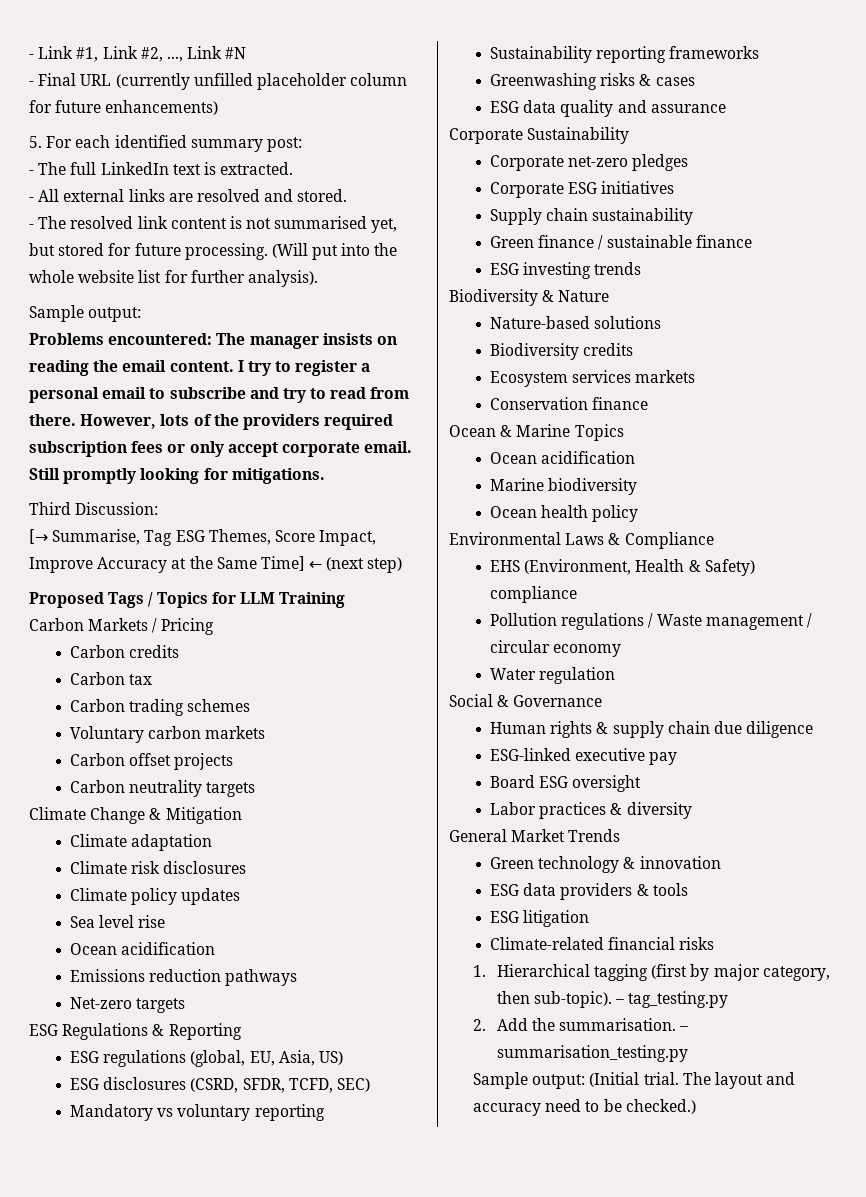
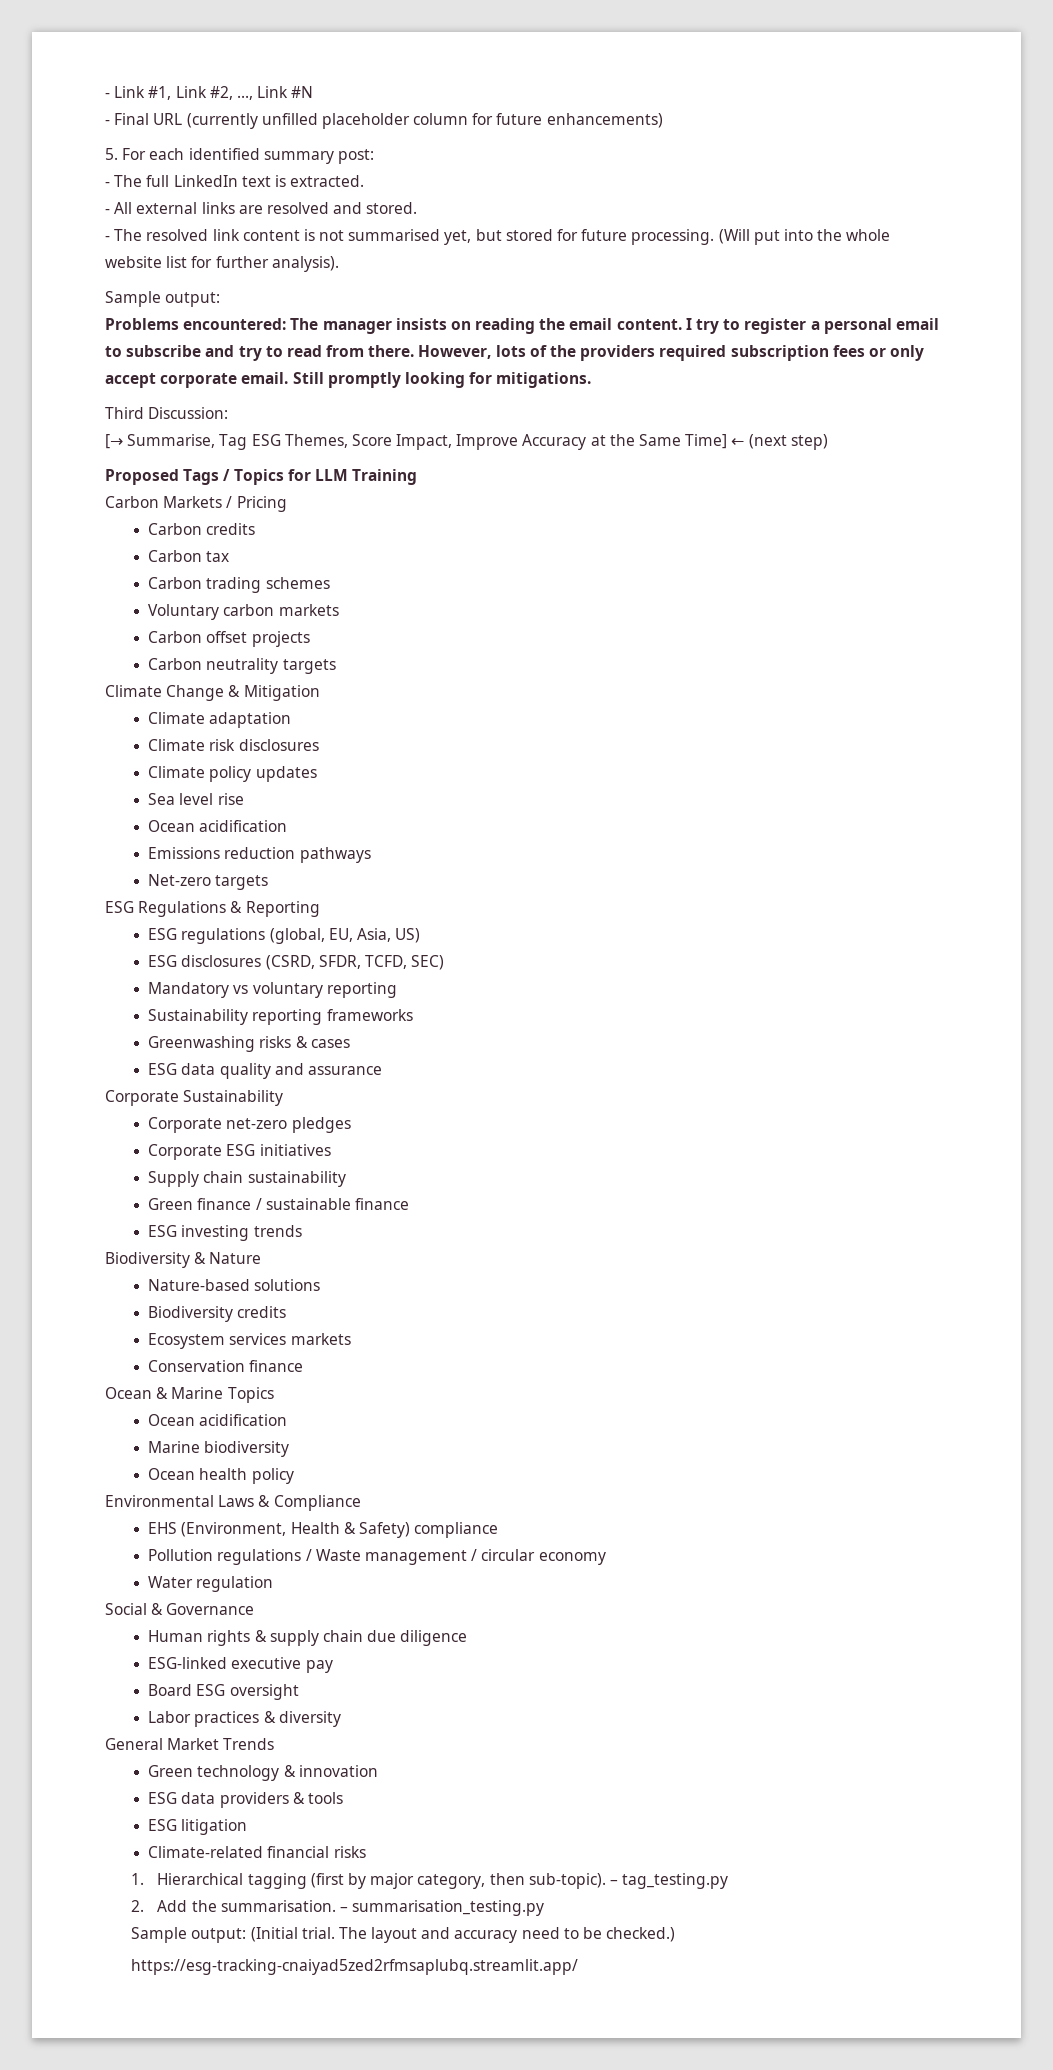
(696, 1106) none -> [131,1959,579,1975] // https://esg-tracking-cnaiyad5zed2rfmsaplubq.streamlit.app/

